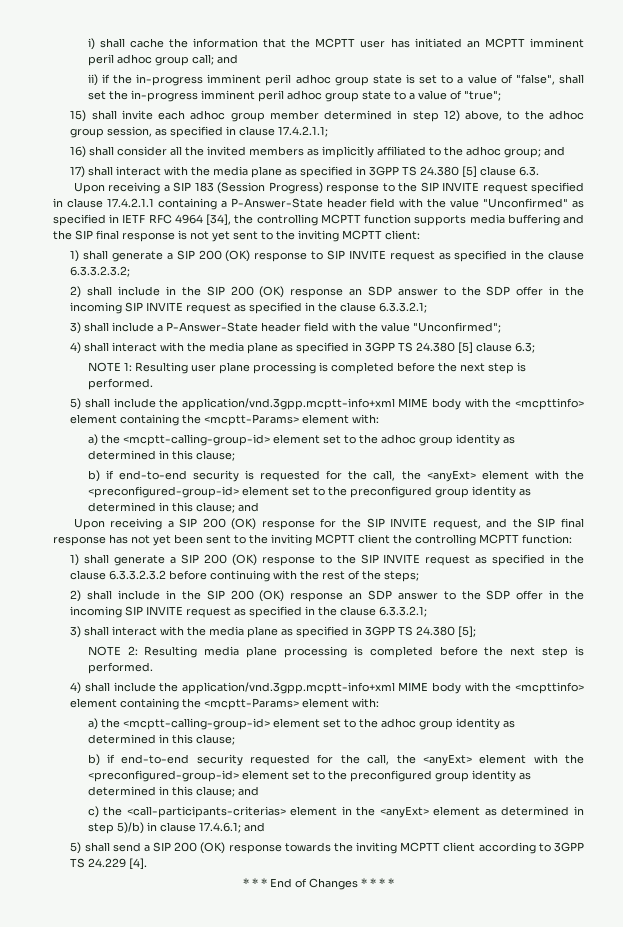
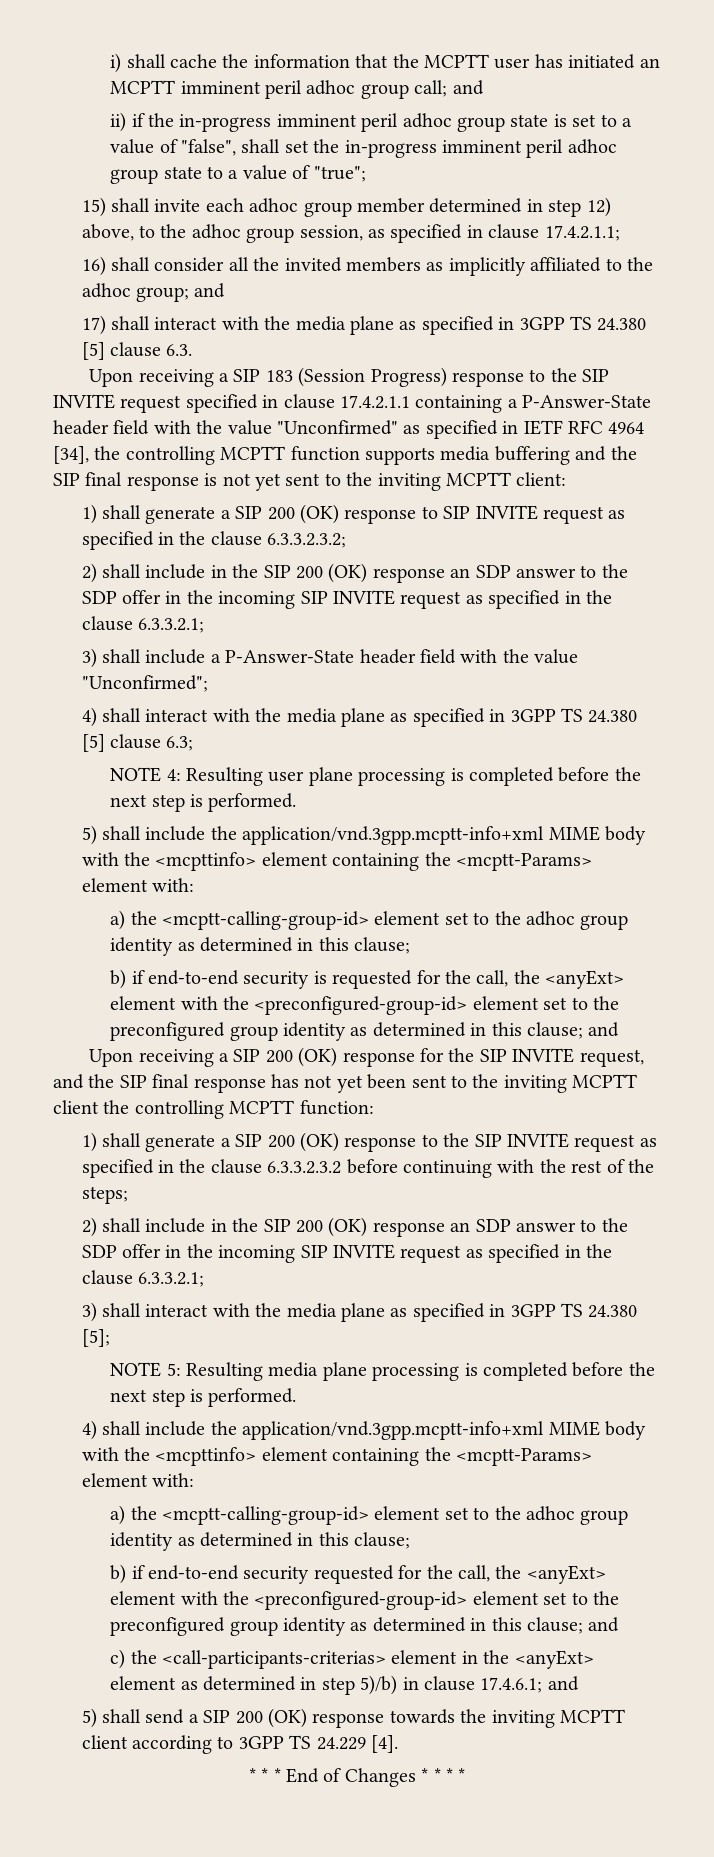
[123,362,132,371] 1: -> [166,769,181,781] 4:
[127,646,138,655] 2: -> [166,1363,181,1376] 5:

